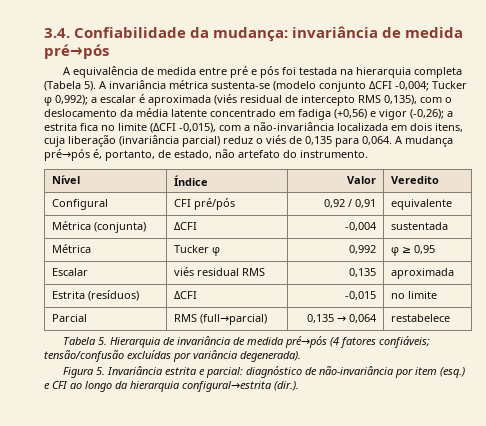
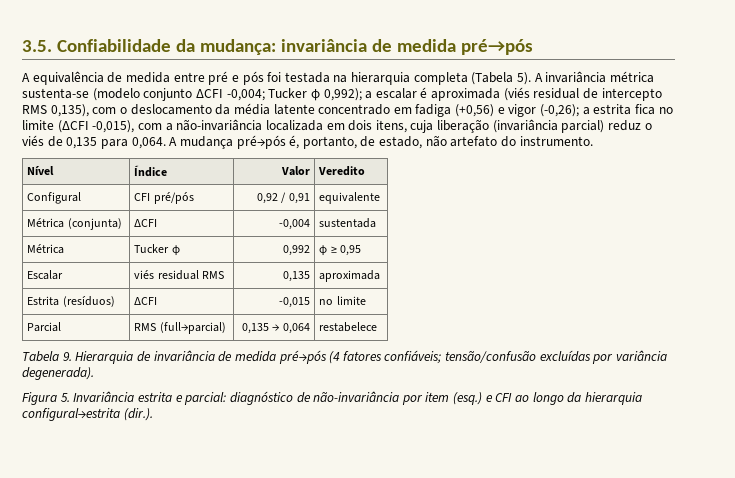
[44,28,70,38] 3.4. -> [22,40,52,52] 3.5.
[97,337,107,345] 5. -> [62,352,72,361] 9.

